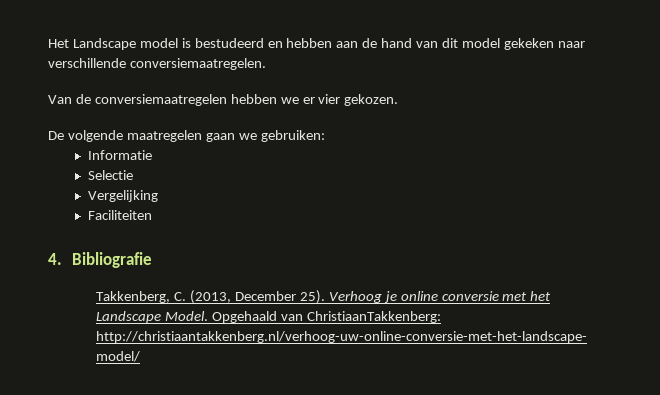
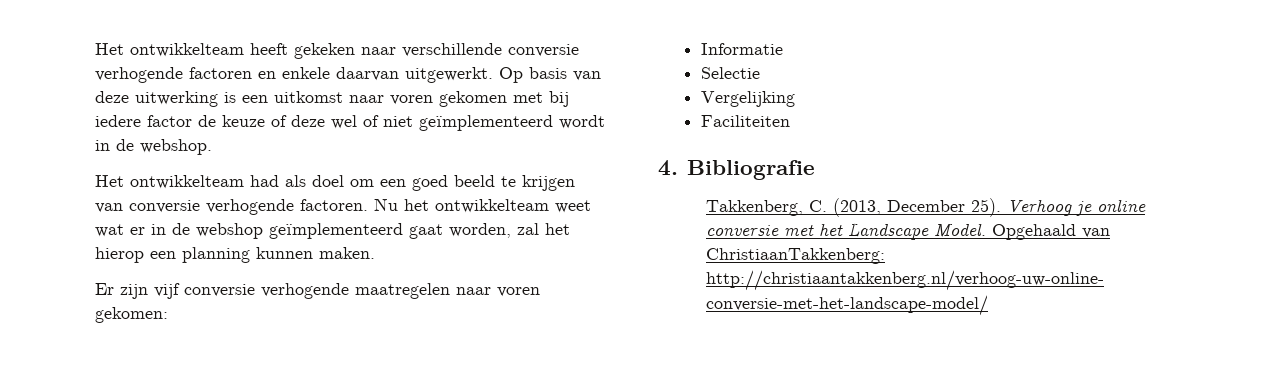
[48,38,585,50] [48,58,266,70] [48,94,399,106] [48,130,325,142] Het Landscape model is bestudeerd en hebben aan de hand van dit model gekeken naar verschillende conversiemaatregelen. // Van de conversiemaatregelen hebben we er vier gekozen. // De volgende maatregelen gaan we gebruiken: -> [95,43,579,59] [95,67,601,83] [95,91,569,107] [95,115,605,131] [95,139,212,155] [95,175,575,191] [95,198,591,215] [95,223,570,239] [95,247,375,263] [95,283,540,299] [95,307,168,323] Het ontwikkelteam heeft gekeken naar verschillende conversie verhogende factoren en enkele daarvan uitgewerkt. Op basis van deze uitwerking is een uitkomst naar voren gekomen met bij iedere factor de keuze of deze wel of niet geïmplementeerd wordt in de webshop. // Het ontwikkelteam had als doel om een goed beeld te krijgen van conversie verhogende factoren. Nu het ontwikkelteam weet wat er in de webshop geïmplementeerd gaat worden, zal het hierop een planning kunnen maken. // Er zijn vijf conversie verhogende maatregelen naar voren gekomen:

